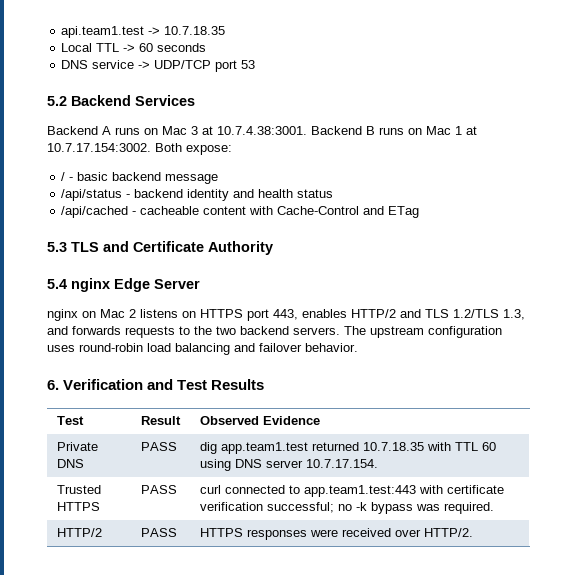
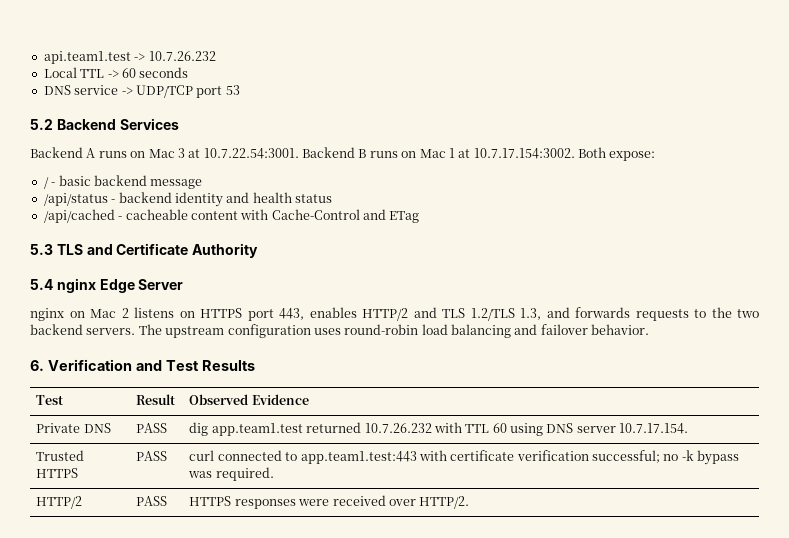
[164,26,226,35] 10.7.18.35 -> [148,51,216,61] 10.7.26.232
[217,126,307,135] 10.7.4.38:3001. -> [203,148,299,159] 10.7.22.54:3001.
[362,442,424,451] 10.7.18.35 -> [364,423,432,433] 10.7.26.232

